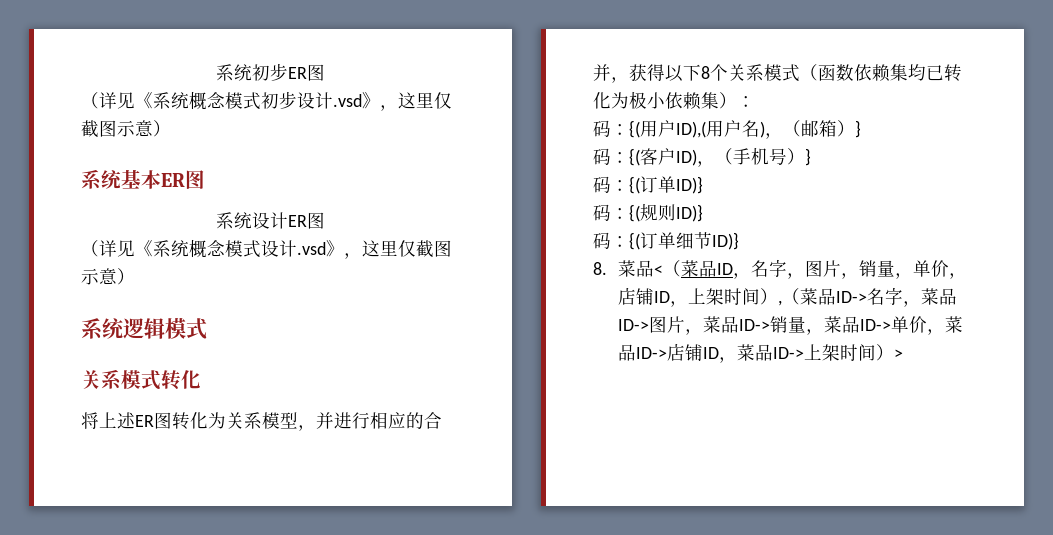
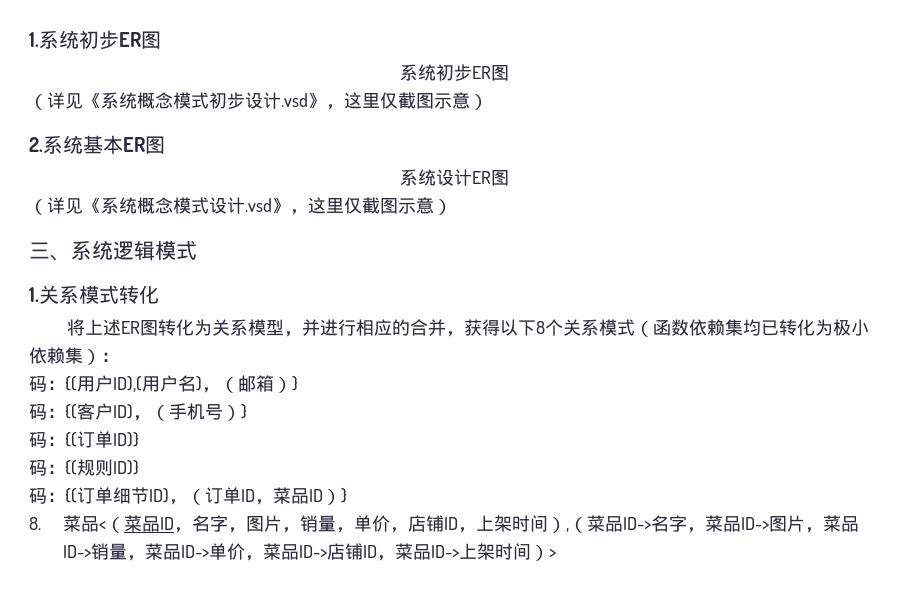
(216, 72) none -> [29,30,161,50] 1.系统初步ER图 //
(171, 128) none -> [29,137,43,152] 2.
(135, 276) none -> [29,242,71,261] 三、
(207, 329) none -> [29,287,39,302] 1.
[712,232,739,250] ID)} -> [149,487,347,505] ID)，（订单ID，菜品ID）}

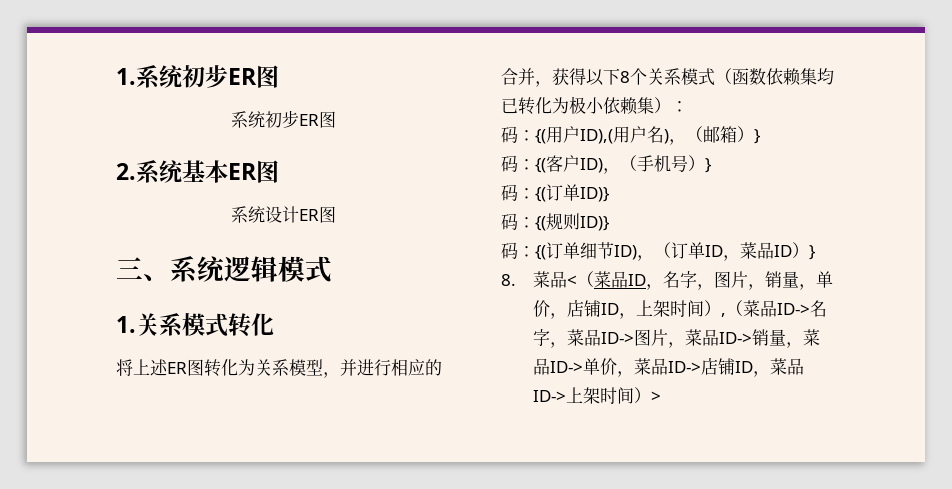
[29,92,488,110] // （详见《系统概念模式初步设计.vsd》，这里仅截图示意） -> (336, 119) none
[29,197,452,215] // （详见《系统概念模式设计.vsd》，这里仅截图示意） -> (336, 214) none

